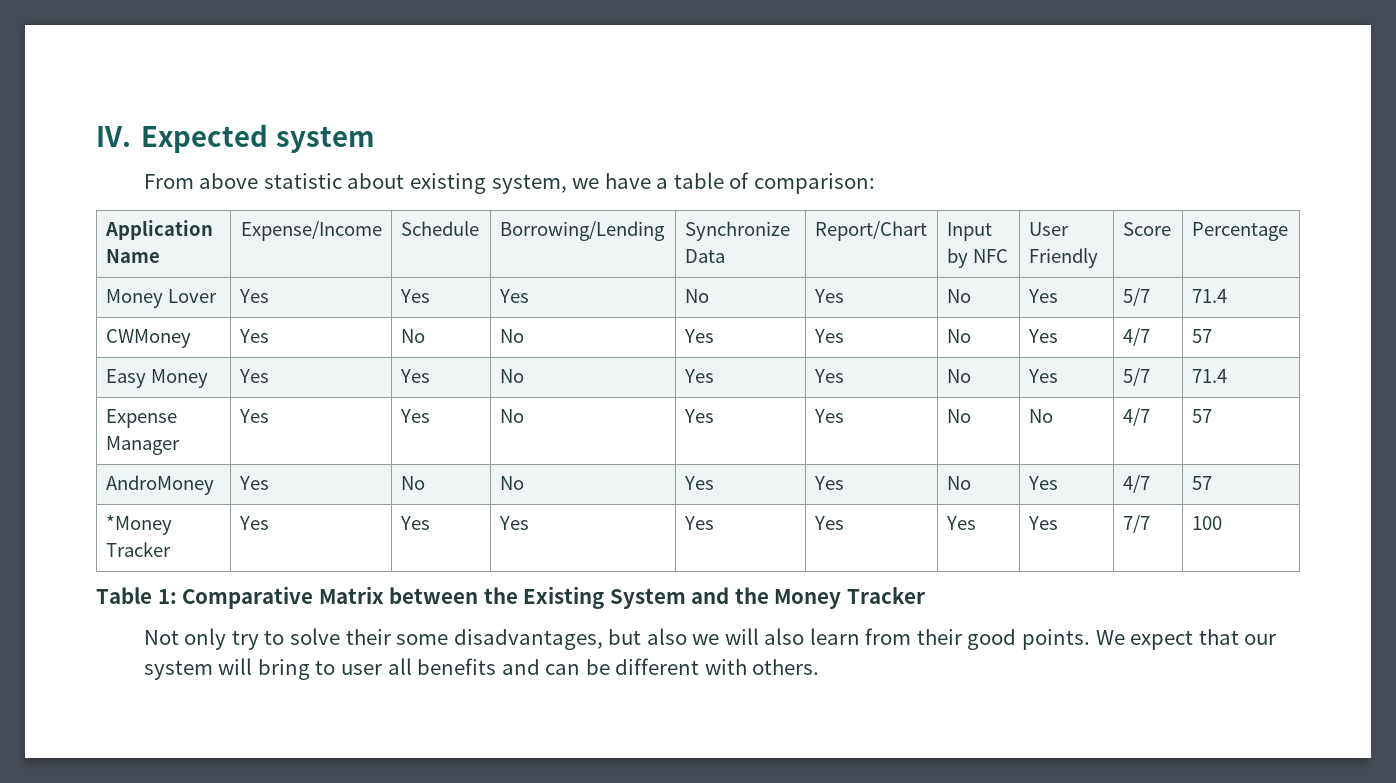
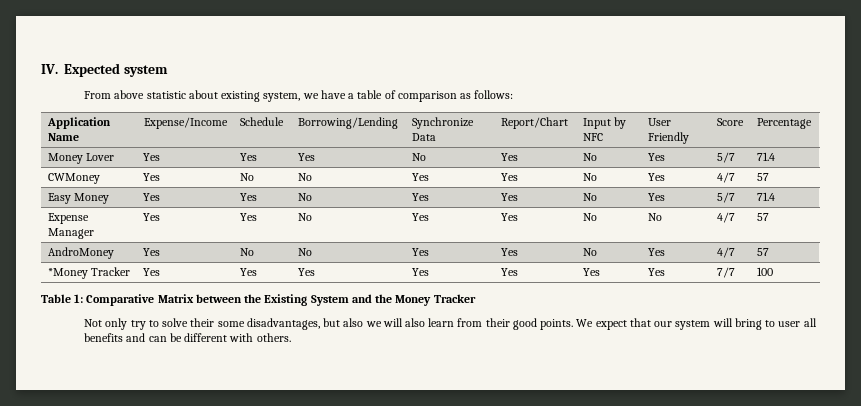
[753,173,875,194] comparison: -> [397,90,514,102] comparison as follows:

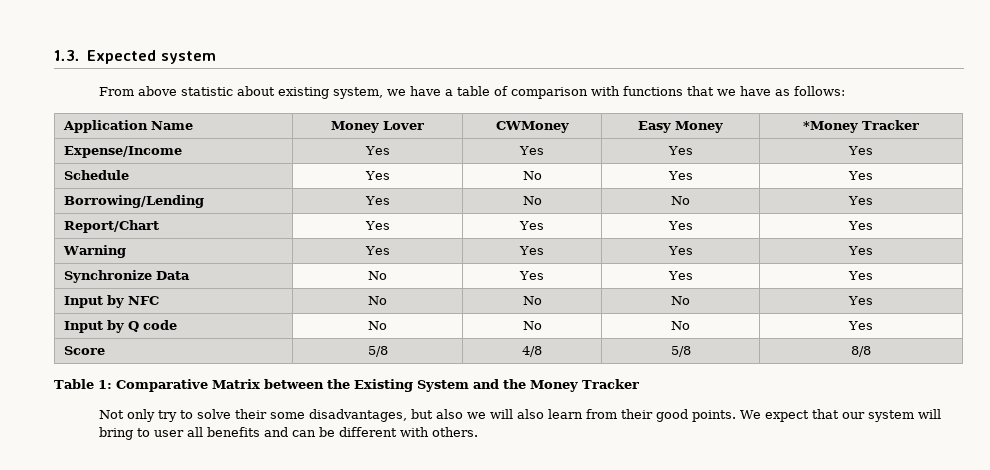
[41,64,58,74] IV. -> [54,50,80,61] 1.3.
(457, 96) none -> [590,86,771,96] with functions that we have
[143,117,228,129] [239,117,284,126] [297,117,398,129] [411,117,474,129] [411,133,436,141] [500,117,568,129] [582,117,626,129] [582,133,603,141] [647,118,671,126] [647,132,689,144] [716,118,744,126] [756,118,812,129] [47,153,114,164] [142,153,160,161] [239,153,257,161] [297,153,315,161] [411,153,426,161] [500,153,518,161] [582,153,597,161] [647,153,665,161] [716,152,735,163] [756,152,775,161] [47,173,100,184] [142,173,160,181] [239,173,254,181] [297,173,312,181] [411,173,429,181] [500,173,518,181] [582,173,597,181] [647,173,665,181] [716,172,735,183] [756,173,769,181] [47,193,109,204] [142,193,160,201] [239,193,257,201] [297,193,312,201] [411,193,429,201] [500,193,518,201] [582,193,597,201] [647,193,665,201] [716,192,735,203] [756,192,775,201] [47,213,89,224] [47,228,94,239] [142,213,160,221] [239,213,257,221] [297,213,312,221] [411,213,429,221] [500,213,518,221] [582,213,597,221] [647,213,662,221] [716,212,735,223] [756,213,769,221] [47,247,114,259] [142,248,160,256] [239,248,254,256] [297,248,312,256] [411,248,429,256] [500,248,518,256] [582,248,597,256] [647,248,665,256] [716,247,735,258] [756,248,769,256] [47,267,130,279] [142,268,160,276] [239,268,257,276] [297,268,315,276] [411,268,429,276] [500,268,518,276] [582,268,600,276] [647,268,665,276] [716,267,735,278] [756,267,773,276] Expense/Income | Schedule | Borrowing/Lending | Synchronize Data | Report/Chart | Input by NFC | User Friendly | Score | Percentage // Money Lover | Yes | Yes | Yes | No | Yes | No | Yes | 5/7 | 71.4 // CWMoney | Yes | No | No | Yes | Yes | No | Yes | 4/7 | 57 // Easy Money | Yes | Yes | No | Yes | Yes | No | Yes | 5/7 | 71.4 // Expense Manager | Yes | Yes | No | Yes | Yes | No | No | 4/7 | 57 // AndroMoney | Yes | No | No | Yes | Yes | No | Yes | 4/7 | 57 // *Money Tracker | Yes | Yes | Yes | Yes | Yes | Yes | Yes | 7/7 | 100 -> [331,121,424,133] [495,121,569,133] [638,121,723,133] [803,120,919,133] [63,146,182,158] [364,146,390,155] [519,146,545,155] [667,146,693,155] [848,146,874,155] [63,170,129,180] [364,171,390,180] [522,171,542,180] [667,171,693,180] [848,171,874,180] [63,195,204,208] [364,196,390,205] [522,196,542,205] [671,196,690,205] [848,196,874,205] [63,220,159,233] [364,221,390,230] [519,221,545,230] [667,221,693,230] [848,221,874,230] [62,245,126,258] [364,246,390,255] [519,246,545,255] [667,246,693,255] [848,246,874,255] [63,270,190,283] [368,271,387,280] [519,271,545,280] [667,271,693,280] [848,271,874,280] [63,295,159,308] [368,296,387,305] [522,296,542,305] [671,296,690,305] [848,296,874,305] [63,320,177,333] [368,321,387,330] [522,321,542,330] [671,321,690,330] [848,321,874,330] [63,346,105,355] [367,346,388,357] [522,346,542,357] [670,346,691,357] [851,346,871,357] Money Lover | CWMoney | Easy Money | *Money Tracker // Expense/Income | Yes | Yes | Yes | Yes // Schedule | Yes | No | Yes | Yes // Borrowing/Lending | Yes | No | No | Yes // Report/Chart | Yes | Yes | Yes | Yes // Warning | Yes | Yes | Yes | Yes // Synchronize Data | No | Yes | Yes | Yes // Input by NFC | No | No | No | Yes // Input by Q code | No | No | No | Yes // Score | 5/8 | 4/8 | 5/8 | 8/8

